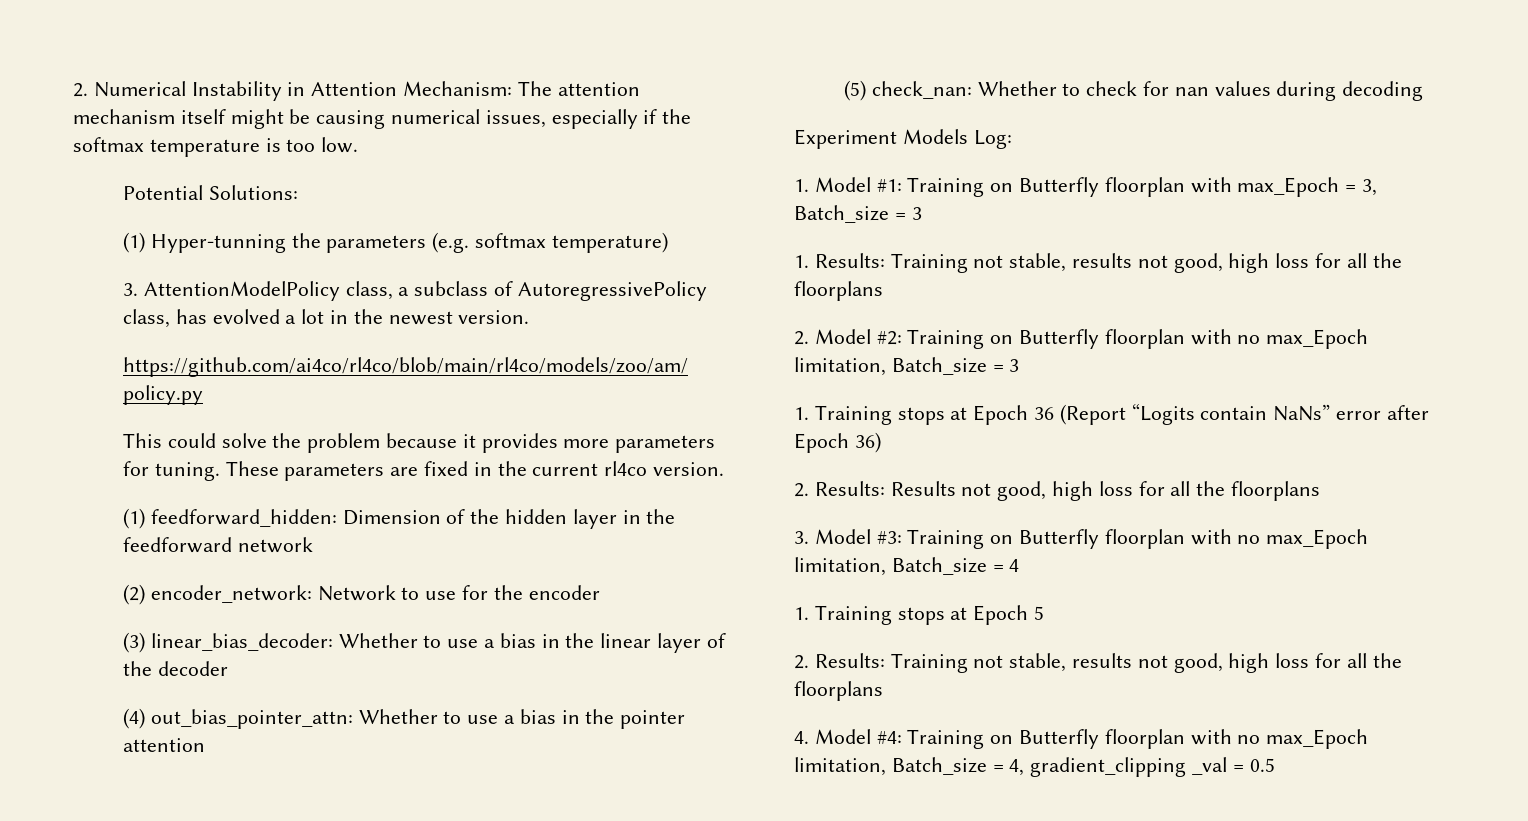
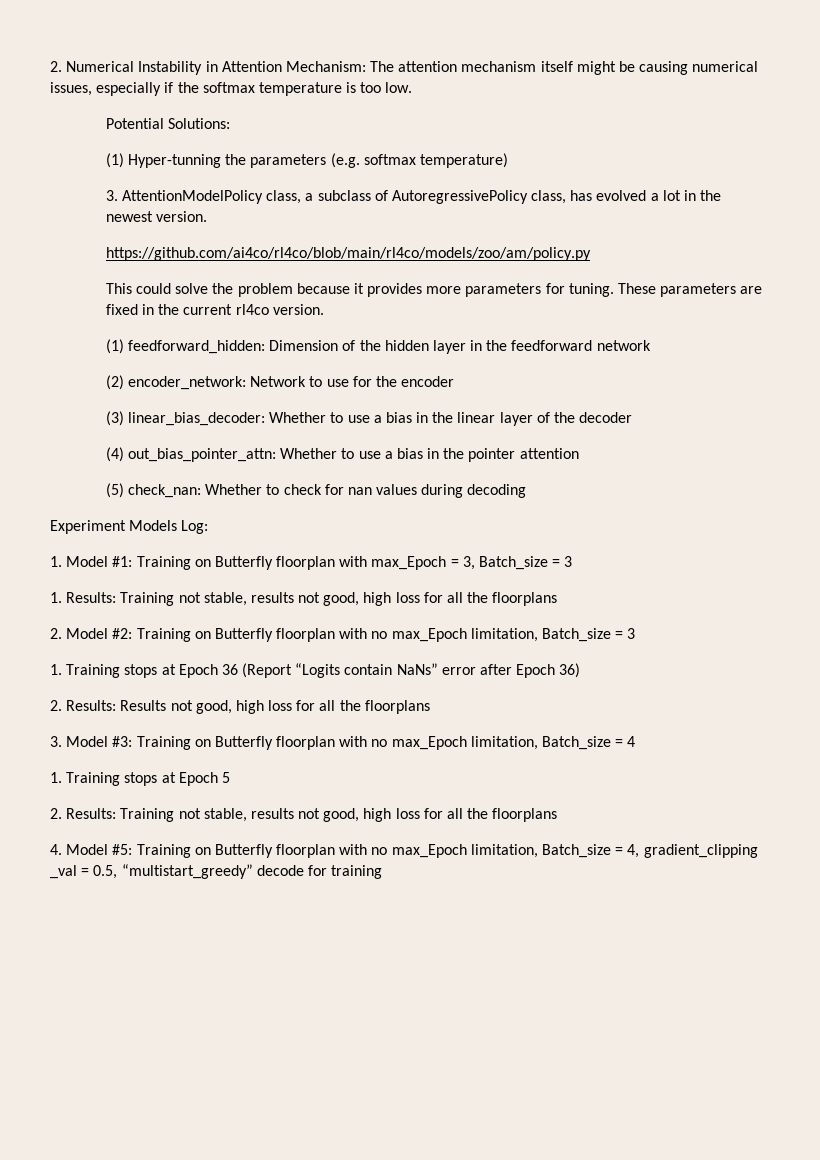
[876,731,902,744] #4: -> [112,844,133,855] #5:
[1249,758,1275,772] 0.5 -> [93,864,383,879] 0.5, “multistart_greedy” decode for training

